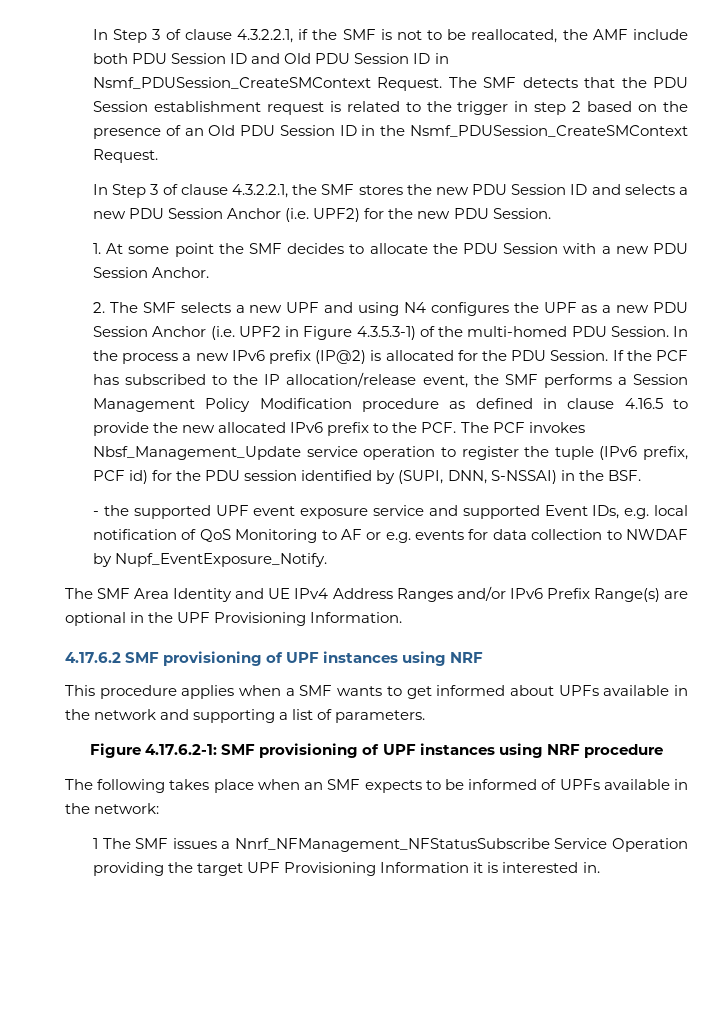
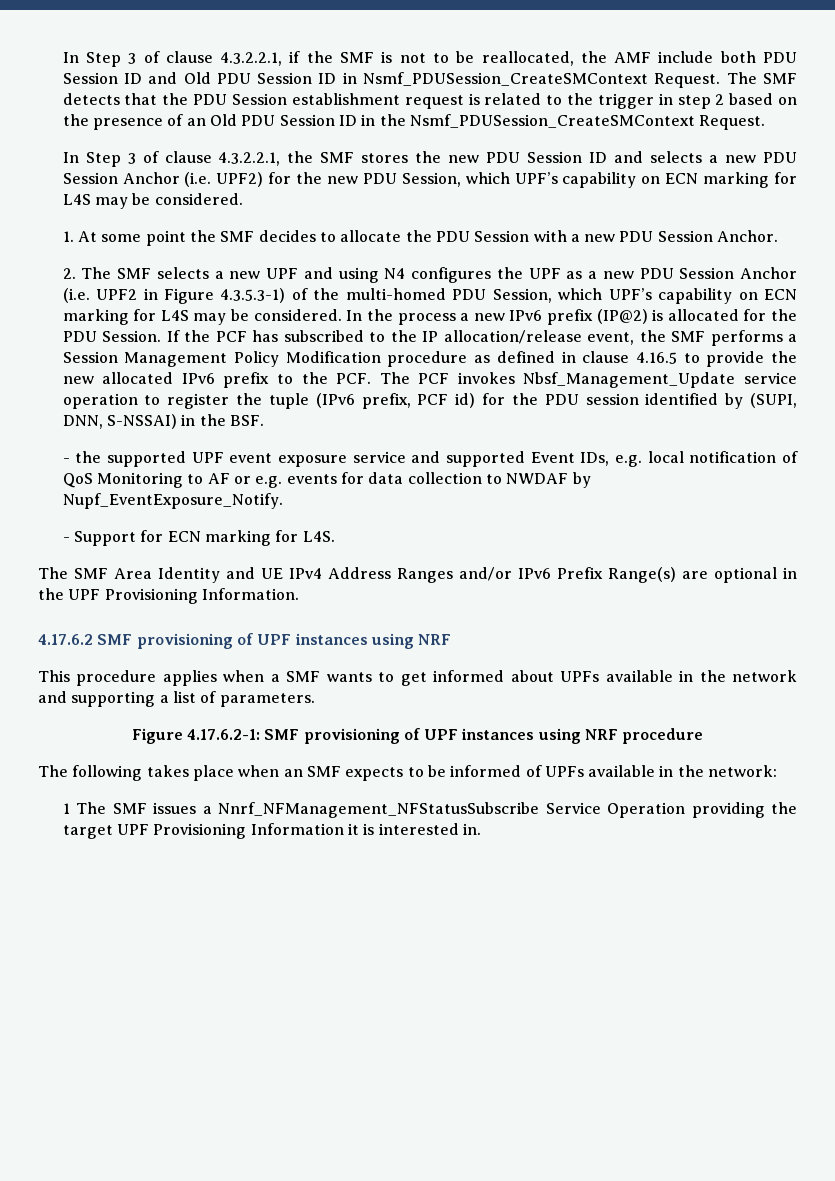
[492,208,551,219] Session. -> [401,172,798,188] [62,193,243,209] Session, which UPF’s capability on ECN marking for L4S may be considered.
[610,326,669,337] Session. -> [492,288,798,304] [62,309,342,325] Session, which UPF’s capability on ECN marking for L4S may be considered.
(328, 560) none -> [62,530,335,546] // - Support for ECN marking for L4S.

